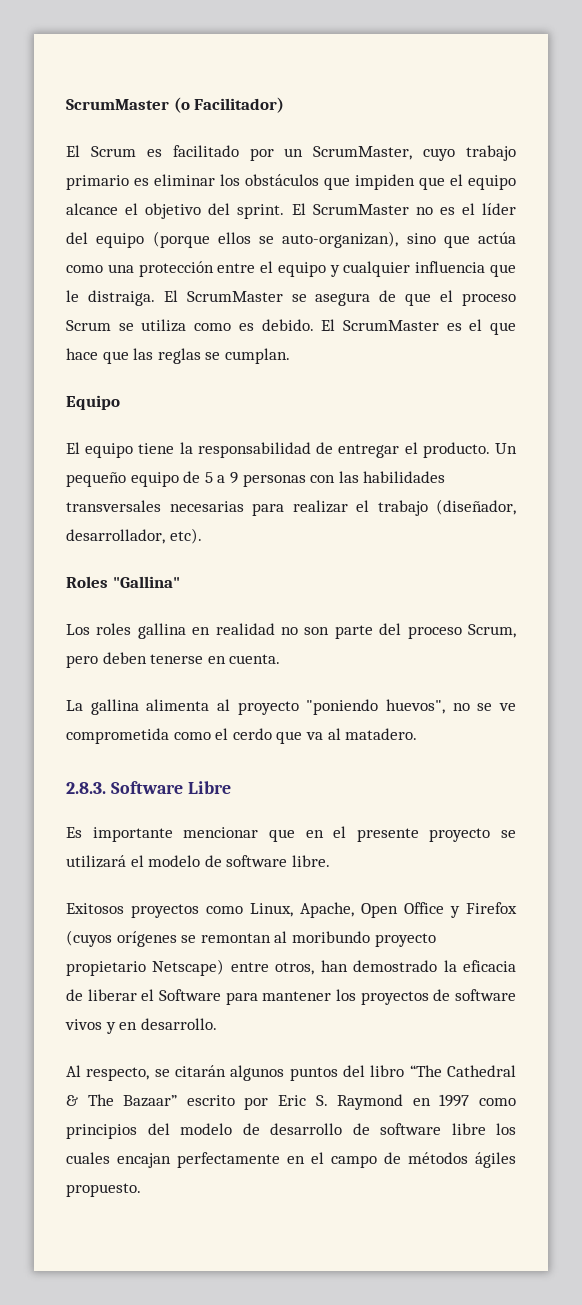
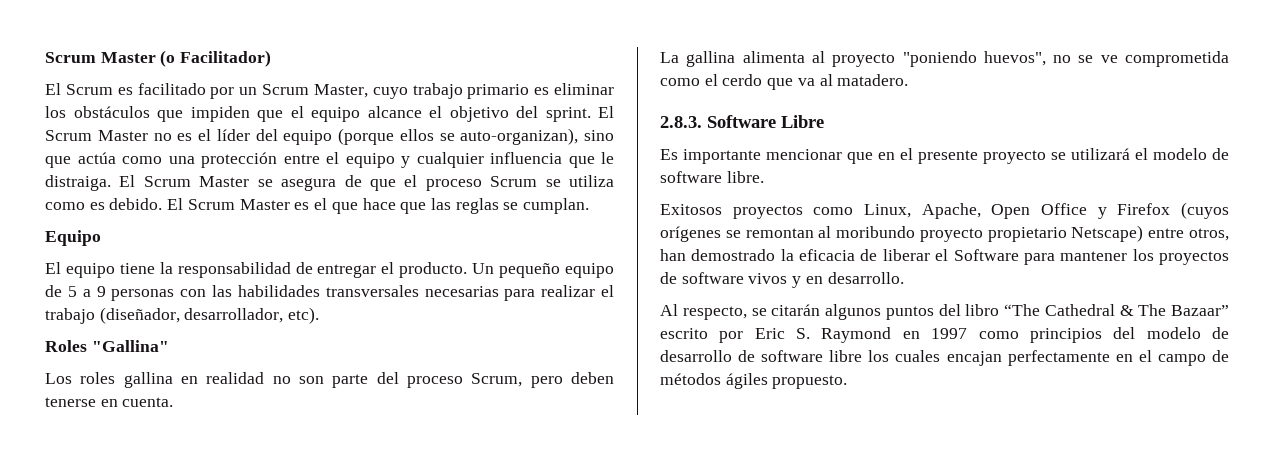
[66,99,169,110] ScrumMaster -> [45,52,156,63] Scrum Master
[313,146,413,160] ScrumMaster, -> [262,84,368,98] Scrum Master,
[312,204,409,215] ScrumMaster -> [45,130,148,141] Scrum Master
[186,291,283,302] ScrumMaster -> [143,176,250,187] Scrum Master
[342,320,439,331] ScrumMaster -> [187,199,290,210] Scrum Master

